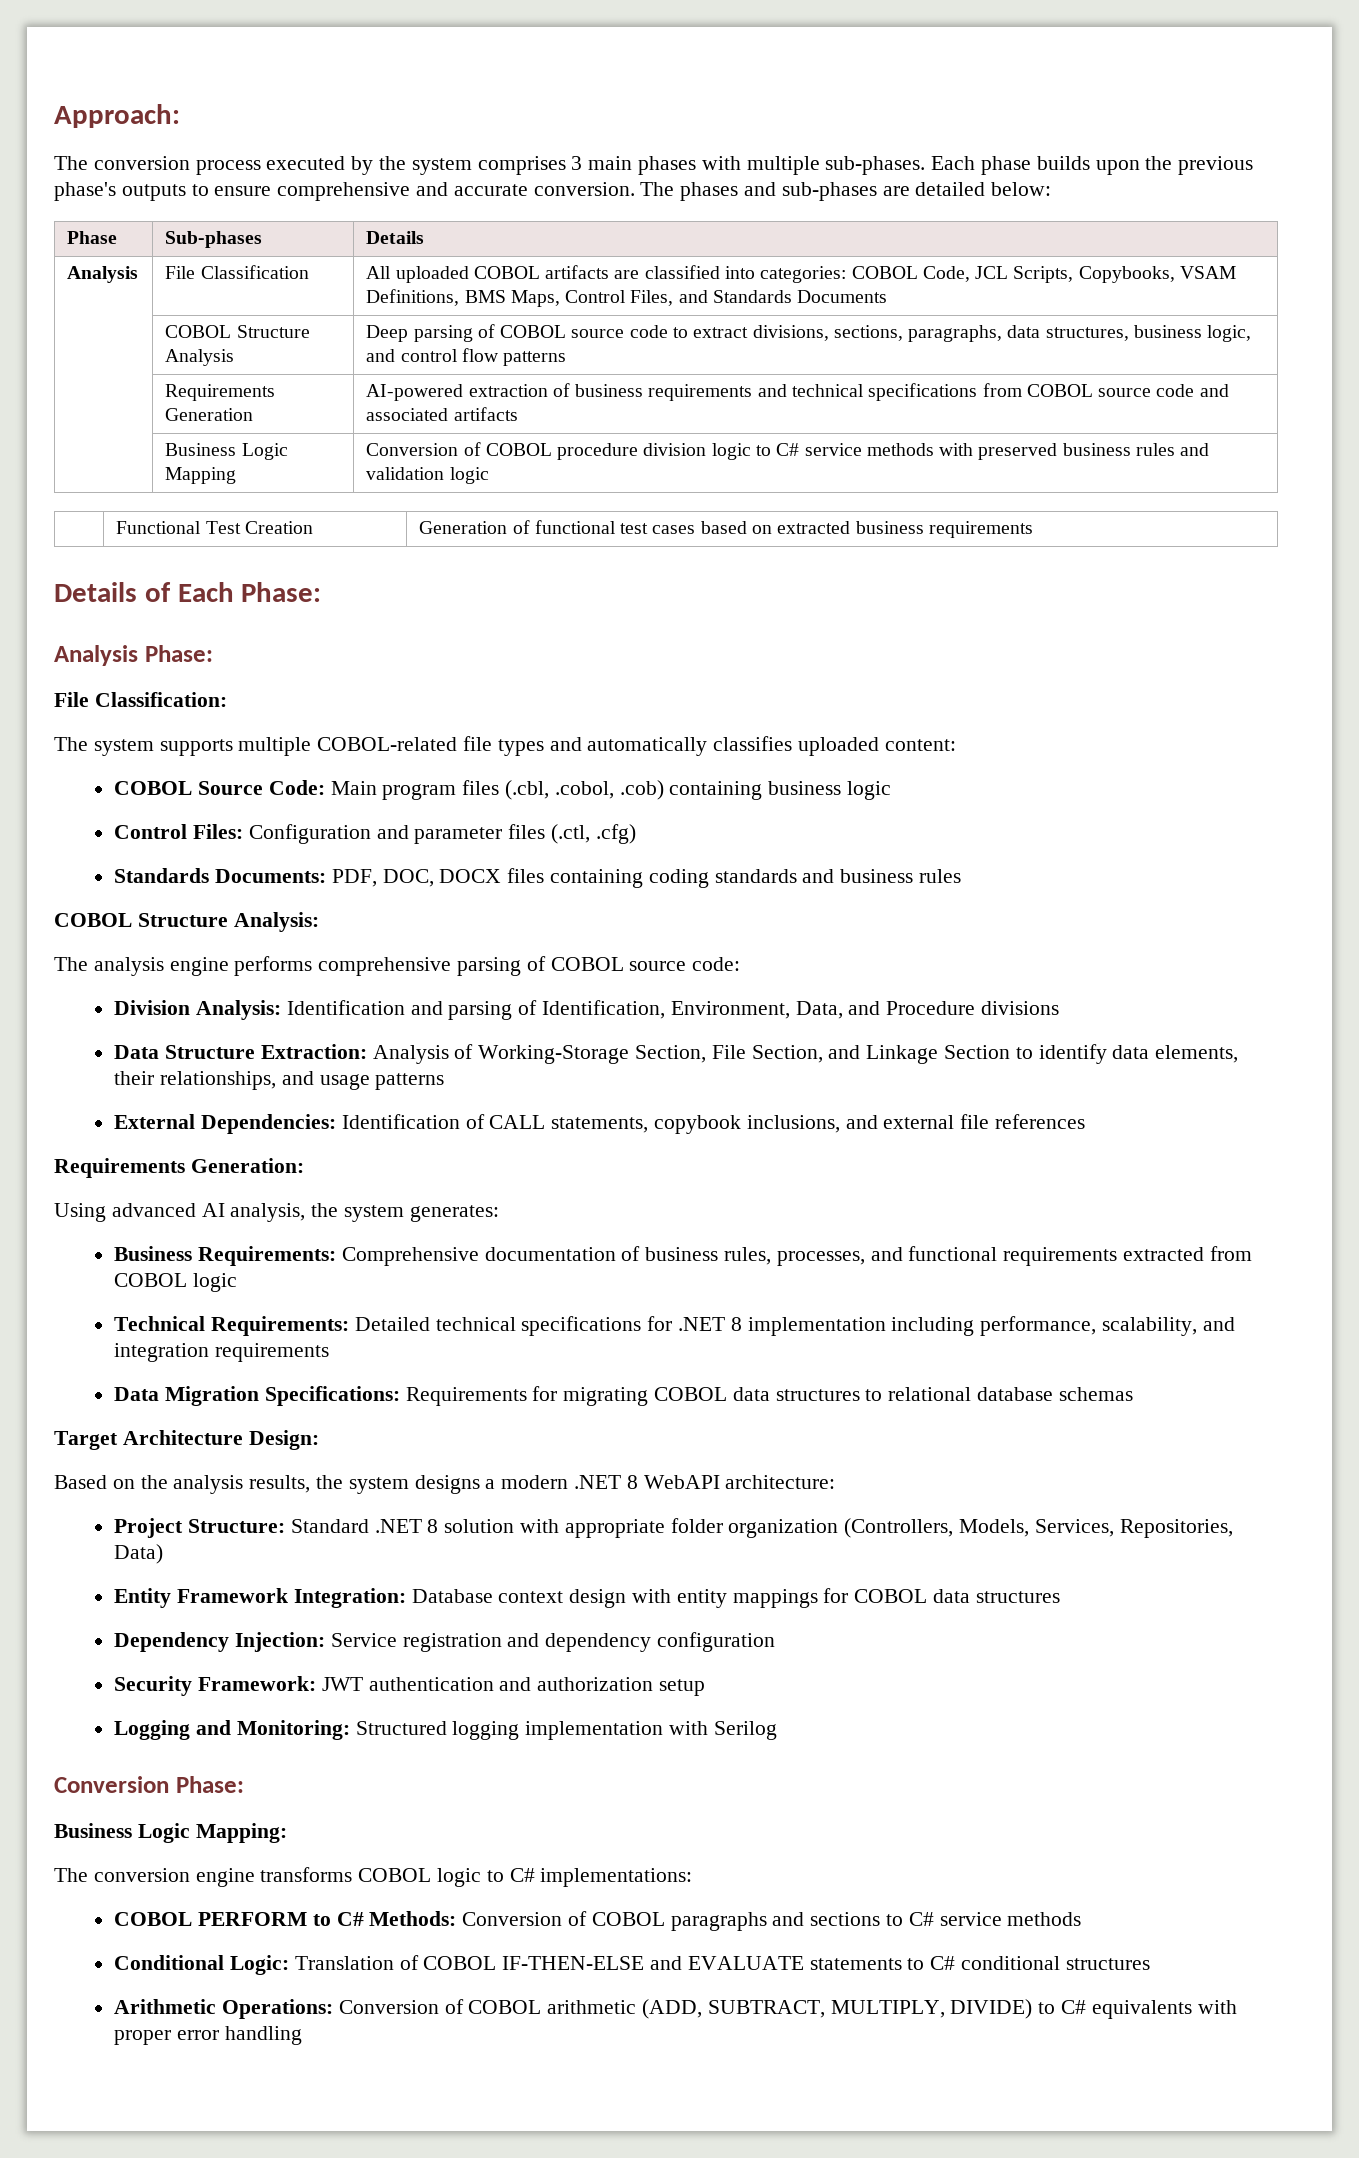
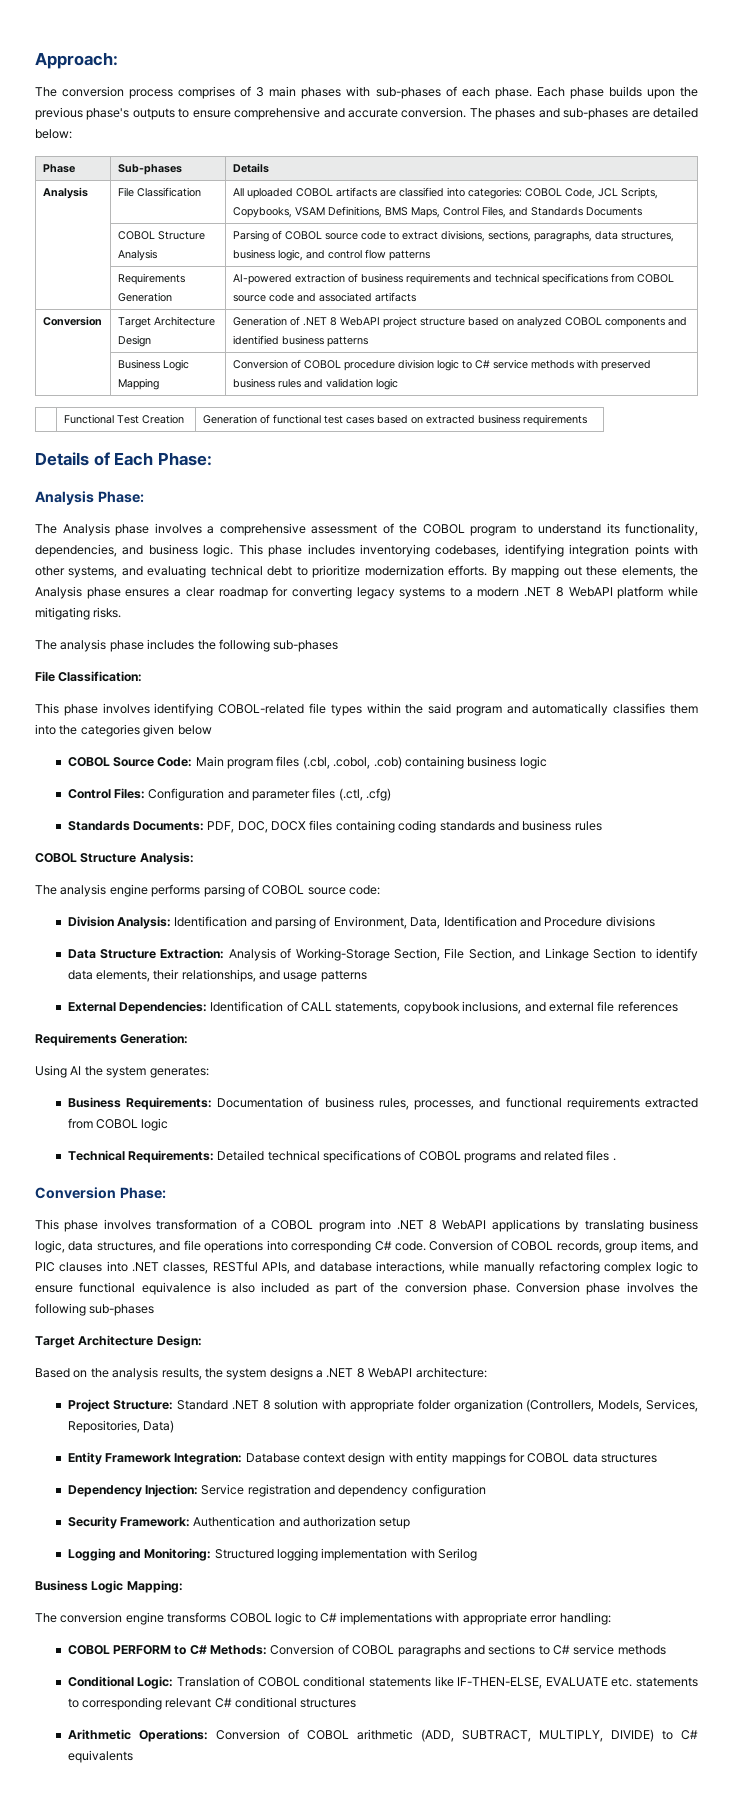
[266,156,926,175] executed by the system comprises 3 main phases with multiple sub-phases. -> [178,86,532,99] comprises of 3 main phases with sub-phases of each phase.
[366,325,473,342] Deep parsing -> [232,230,269,242] Parsing
(518, 414) none -> [42,316,102,326] [117,316,215,328] [117,335,151,347] [232,316,687,328] [232,335,368,347] // Conversion | Target Architecture Design | Generation of .NET 8 WebAPI project structure based on analyzed COBOL components and identified business patterns
[54,692,227,707] [54,736,956,756] File Classification: // The system supports multiple COBOL-related file types and automatically classifies uploaded content: -> [35,523,698,536] [35,544,698,557] [35,565,698,578] [35,586,699,599] [35,607,122,620] [35,639,339,652] [35,671,143,682] [35,703,698,716] [35,724,212,737] The Analysis phase involves a comprehensive assessment of the COBOL program to understand its functionality, dependencies, and business logic. This phase includes inventorying codebases, identifying integration points with other systems, and evaluating technical debt to prioritize modernization efforts. By mapping out these elements, the Analysis phase ensures a clear roadmap for converting legacy systems to a modern .NET 8 WebAPI platform while mitigating risks. // The analysis phase includes the following sub-phases // File Classification: // This phase involves identifying COBOL-related file types within the said program and automatically classifies them into the categories given below
[318,957,452,976] comprehensive -> (201, 890) none
[541,1000,665,1019] Identification, -> (331, 921) none
(843, 1010) none -> [443,916,517,927] Identification
[111,1203,306,1222] advanced AI analysis, -> [70,1066,82,1075] AI
[341,1247,616,1266] Comprehensive documentation -> [216,1097,303,1108] Documentation
[647,1316,1235,1336] [114,1343,329,1362] [114,1386,1133,1406] for .NET 8 implementation including performance, scalability, and integration requirements // Data Migration Specifications: Requirements for migrating COBOL data structures to relational database schemas -> [404,1150,616,1163] [35,1187,166,1199] [35,1219,698,1232] [35,1240,698,1253] [35,1261,698,1274] [35,1282,698,1295] [35,1303,155,1316] of COBOL programs and related files . // Conversion Phase: // This phase involves transformation of a COBOL program into .NET 8 WebAPI applications by translating business logic, data structures, and file operations into corresponding C# code. Conversion of COBOL records, group items, and PIC clauses into .NET classes, RESTful APIs, and database interactions, while manually refactoring complex logic to ensure functional equivalence is also included as part of the conversion phase. Conversion phase involves the following sub-phases
[501,1475,569,1489] modern -> (323, 1374) none
[321,1677,494,1691] JWT authentication -> [193,1516,276,1527] Authentication
[54,1776,244,1793] // Conversion Phase: -> (478, 1554) none
[540,1868,693,1887] implementations: -> [340,1612,611,1625] implementations with appropriate error handling:
[502,1956,925,1970] IF-THEN-ELSE and EVALUATE statements to -> [303,1676,698,1689] [67,1697,212,1710] conditional statements like IF-THEN-ELSE, EVALUATE etc. statements to corresponding relevant
[1197,2000,1237,2014] [114,2026,302,2045] with proper error handling -> (133, 1756) none

